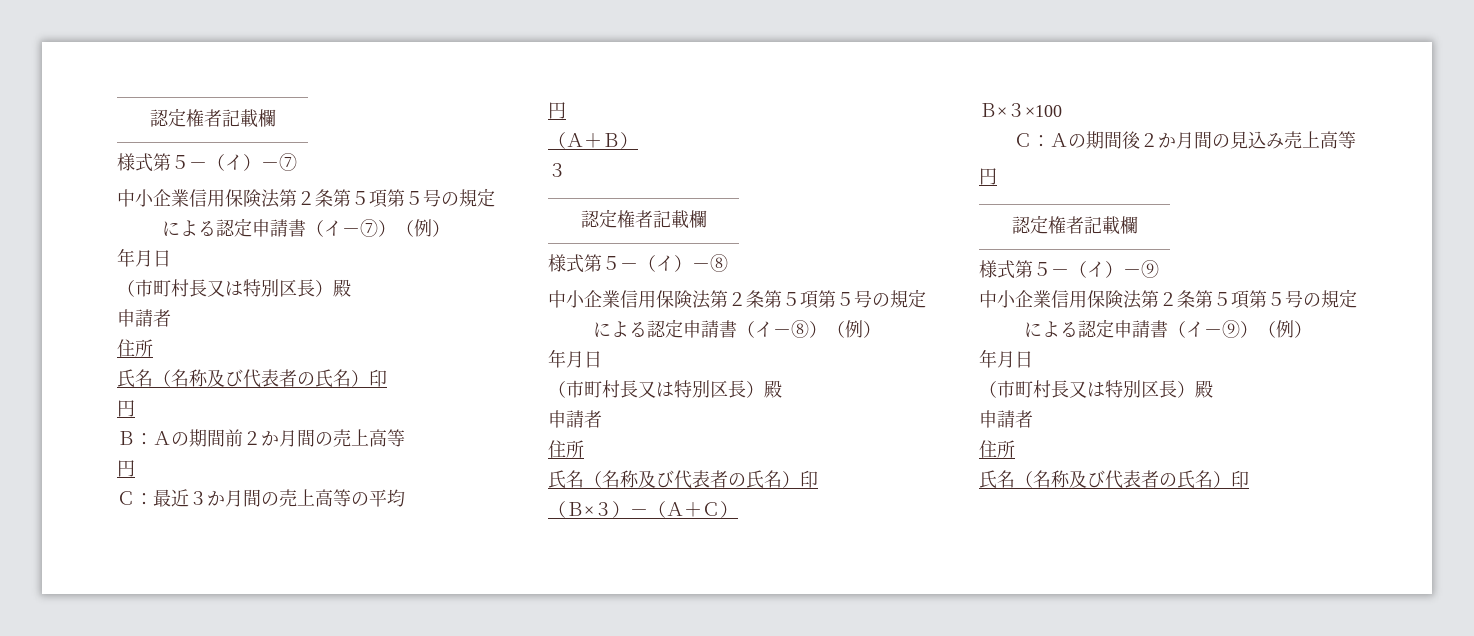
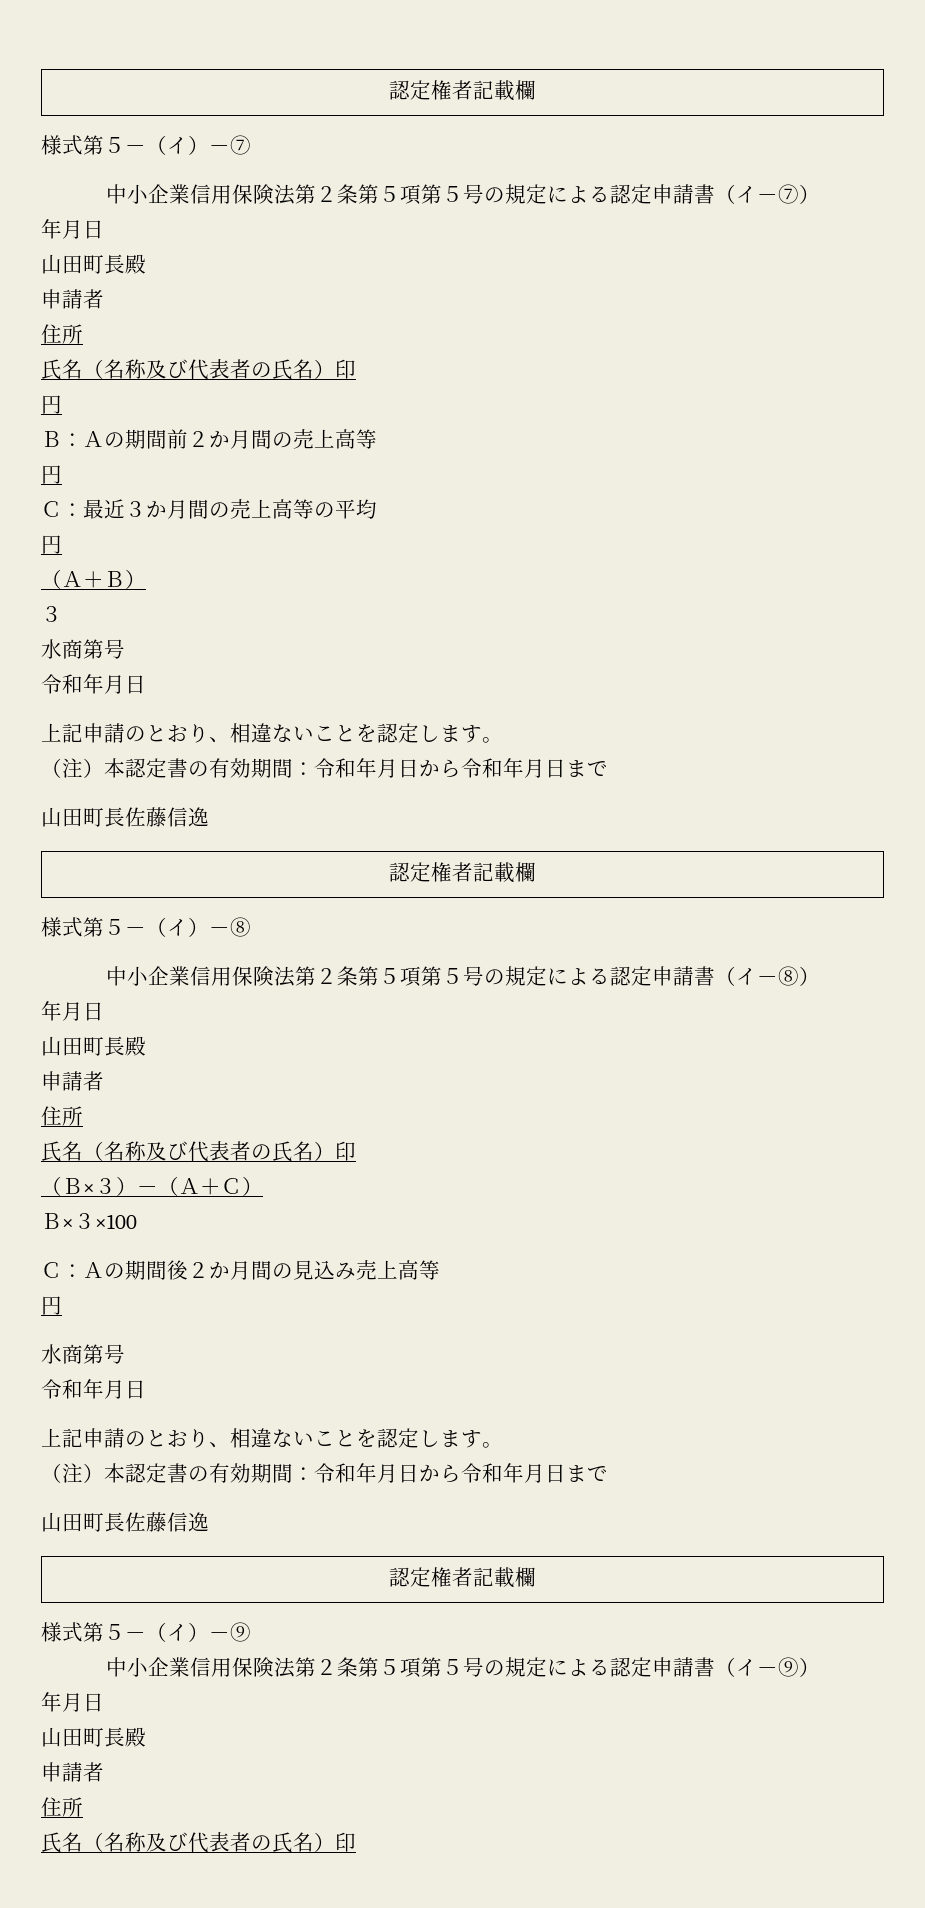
[396,219,450,237] [117,248,171,267] [117,279,333,297] （例） // 年月日 // （市町村長又は特別区長） -> [41,219,104,239] [41,254,125,274] // 年月日 // 山田町長
(566, 170) none -> [41,639,125,659] [41,674,146,694] [41,723,503,743] [41,758,608,778] [41,807,209,827] // 水商第号 // 令和年月日 // 上記申請のとおり、相違ないことを認定します。 // （注）本認定書の有効期間：令和年月日から令和年月日まで // 山田町長佐藤信逸
[827,320,881,338] [548,349,602,368] [548,380,764,398] （例） // 年月日 // （市町村長又は特別区長） -> [41,1001,104,1021] [41,1036,125,1056] // 年月日 // 山田町長
(997, 176) none -> [41,1344,125,1364] [41,1379,146,1399] [41,1428,503,1448] [41,1463,608,1483] [41,1512,209,1532] // 水商第号 // 令和年月日 // 上記申請のとおり、相違ないことを認定します。 // （注）本認定書の有効期間：令和年月日から令和年月日まで // 山田町長佐藤信逸
[1258,320,1312,338] [979,349,1033,368] [979,380,1195,398] （例） // 年月日 // （市町村長又は特別区長） -> [41,1692,104,1712] [41,1727,125,1747] // 年月日 // 山田町長

